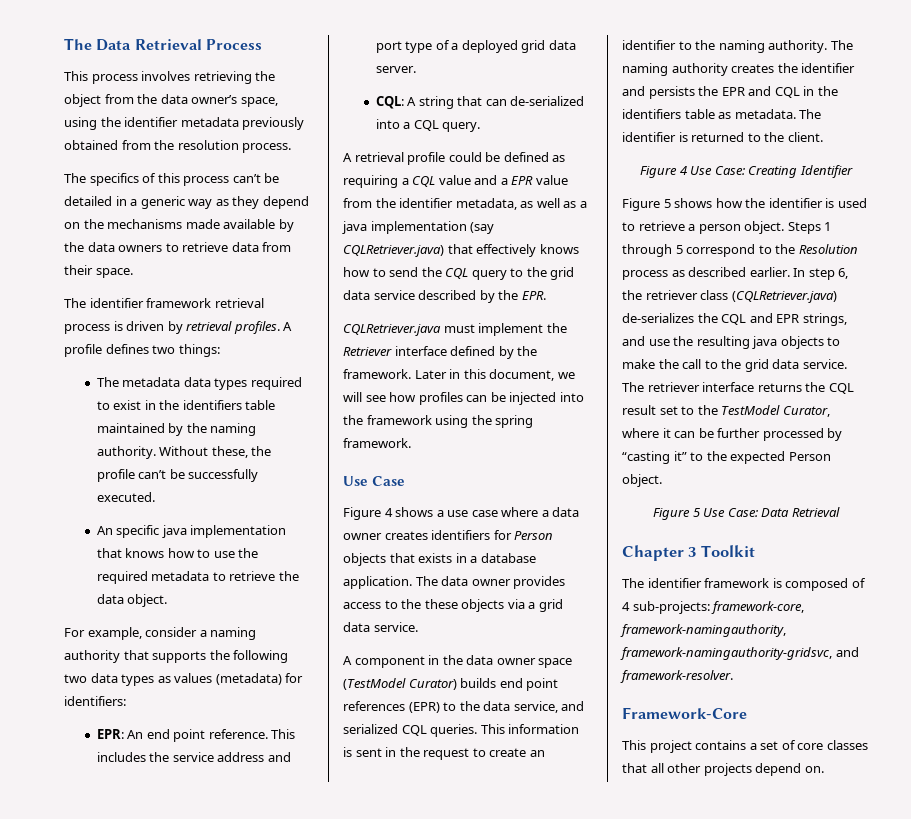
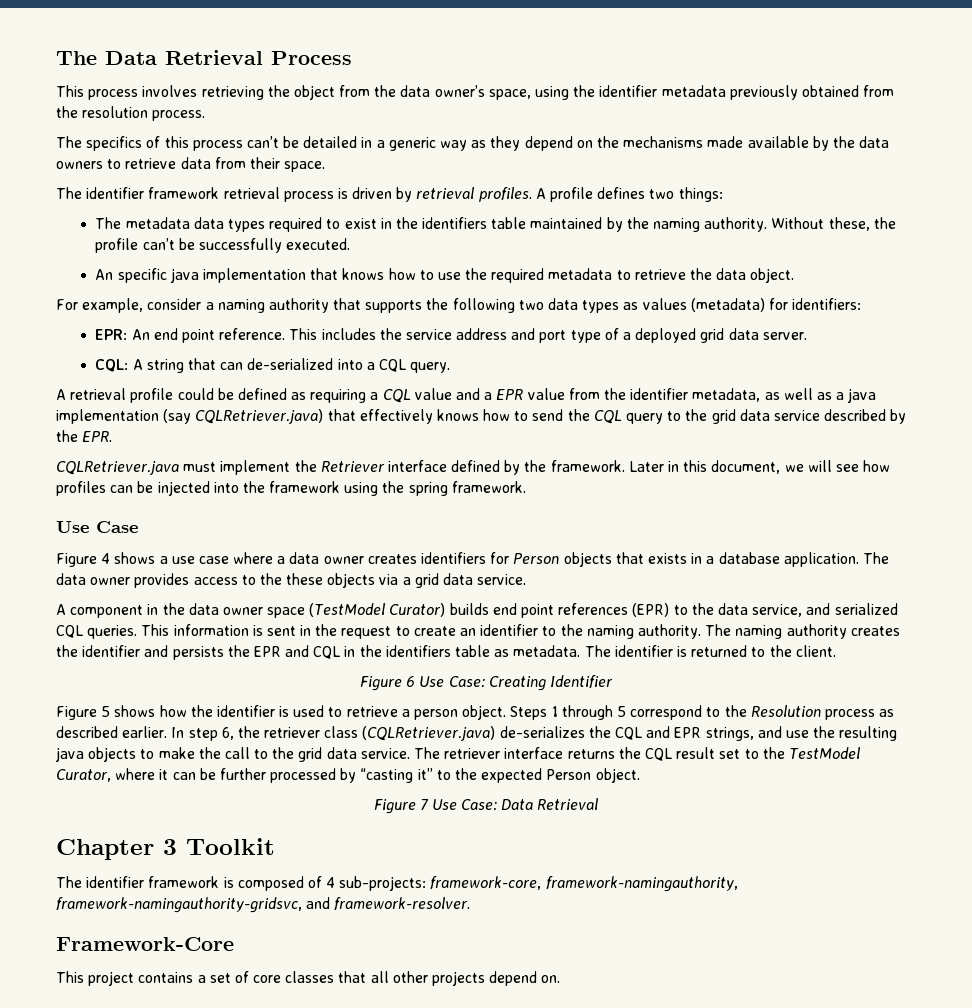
[679,166,687,175] 4 -> [406,676,416,687] 6
[692,508,700,517] 5 -> [419,799,429,810] 7

